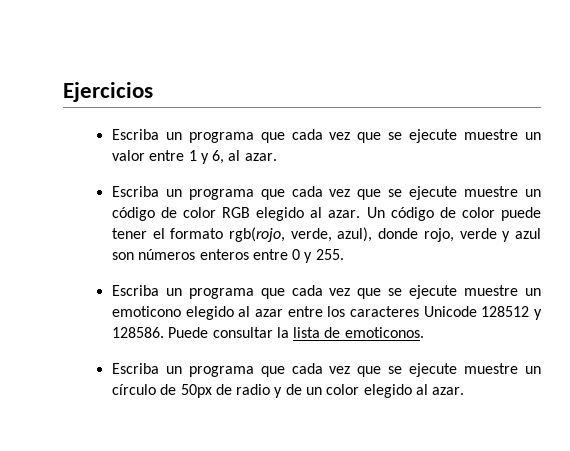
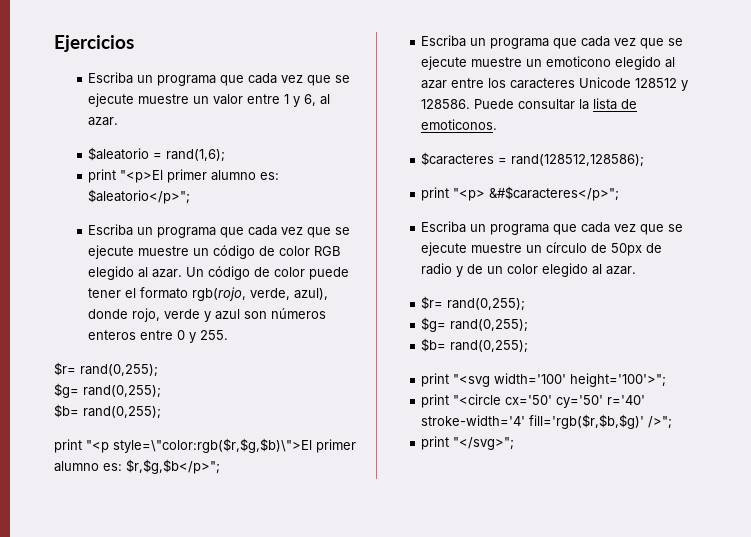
(277, 157) none -> [88,147,226,162] [88,169,280,183] [88,189,191,204] // $aleatorio = rand(1,6); // print "<p>El primer alumno es: $aleatorio</p>";
(344, 254) none -> [54,362,158,377] [54,383,161,398] [54,404,161,419] [54,438,356,453] [54,459,220,474] // $r= rand(0,255); // $g= rand(0,255); // $b= rand(0,255); // print "<p style=\"color:rgb($r,$g,$b)\">El primer alumno es: $r,$g,$b</p>";
(424, 332) none -> [421,152,645,167] [421,186,620,201] // $caracteres = rand(128512,128586); // print "<p> &#$caracteres</p>";
(465, 391) none -> [421,296,526,311] [421,317,529,332] [421,338,529,353] [421,373,667,387] [421,394,646,408] [421,414,673,429] [421,436,515,450] // $r= rand(0,255); // $g= rand(0,255); // $b= rand(0,255); // print "<svg width='100' height='100'>"; // print "<circle cx='50' cy='50' r='40' stroke-width='4' fill='rgb($r,$b,$g)' />"; // print "</svg>";

